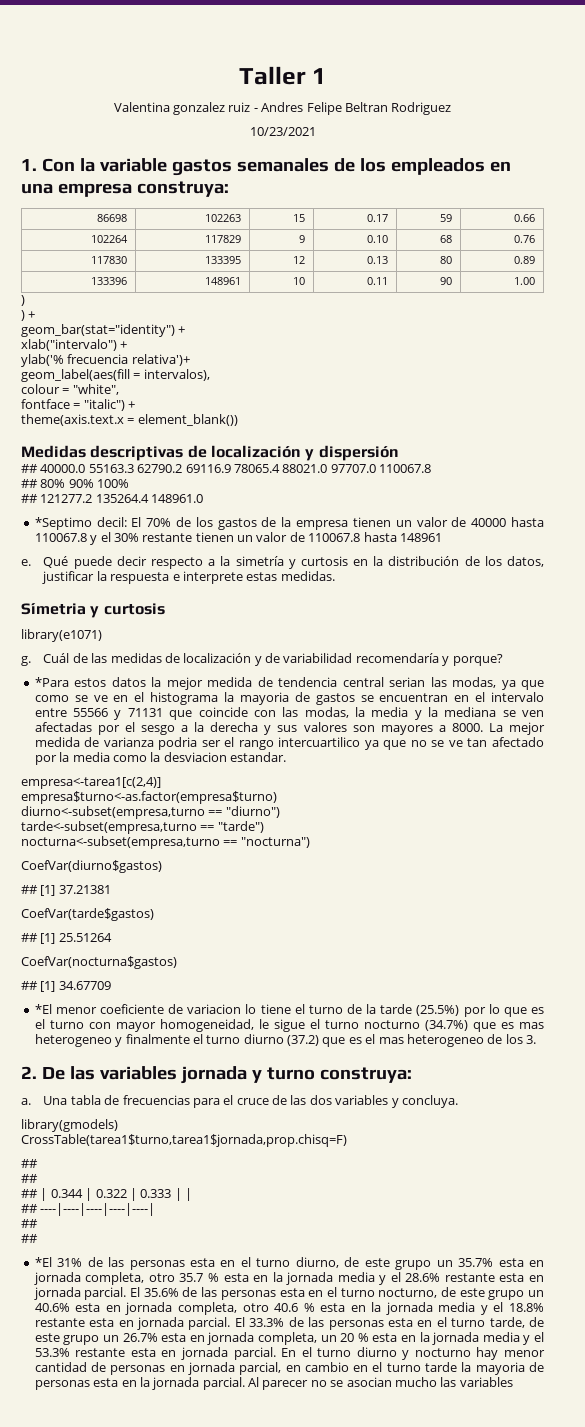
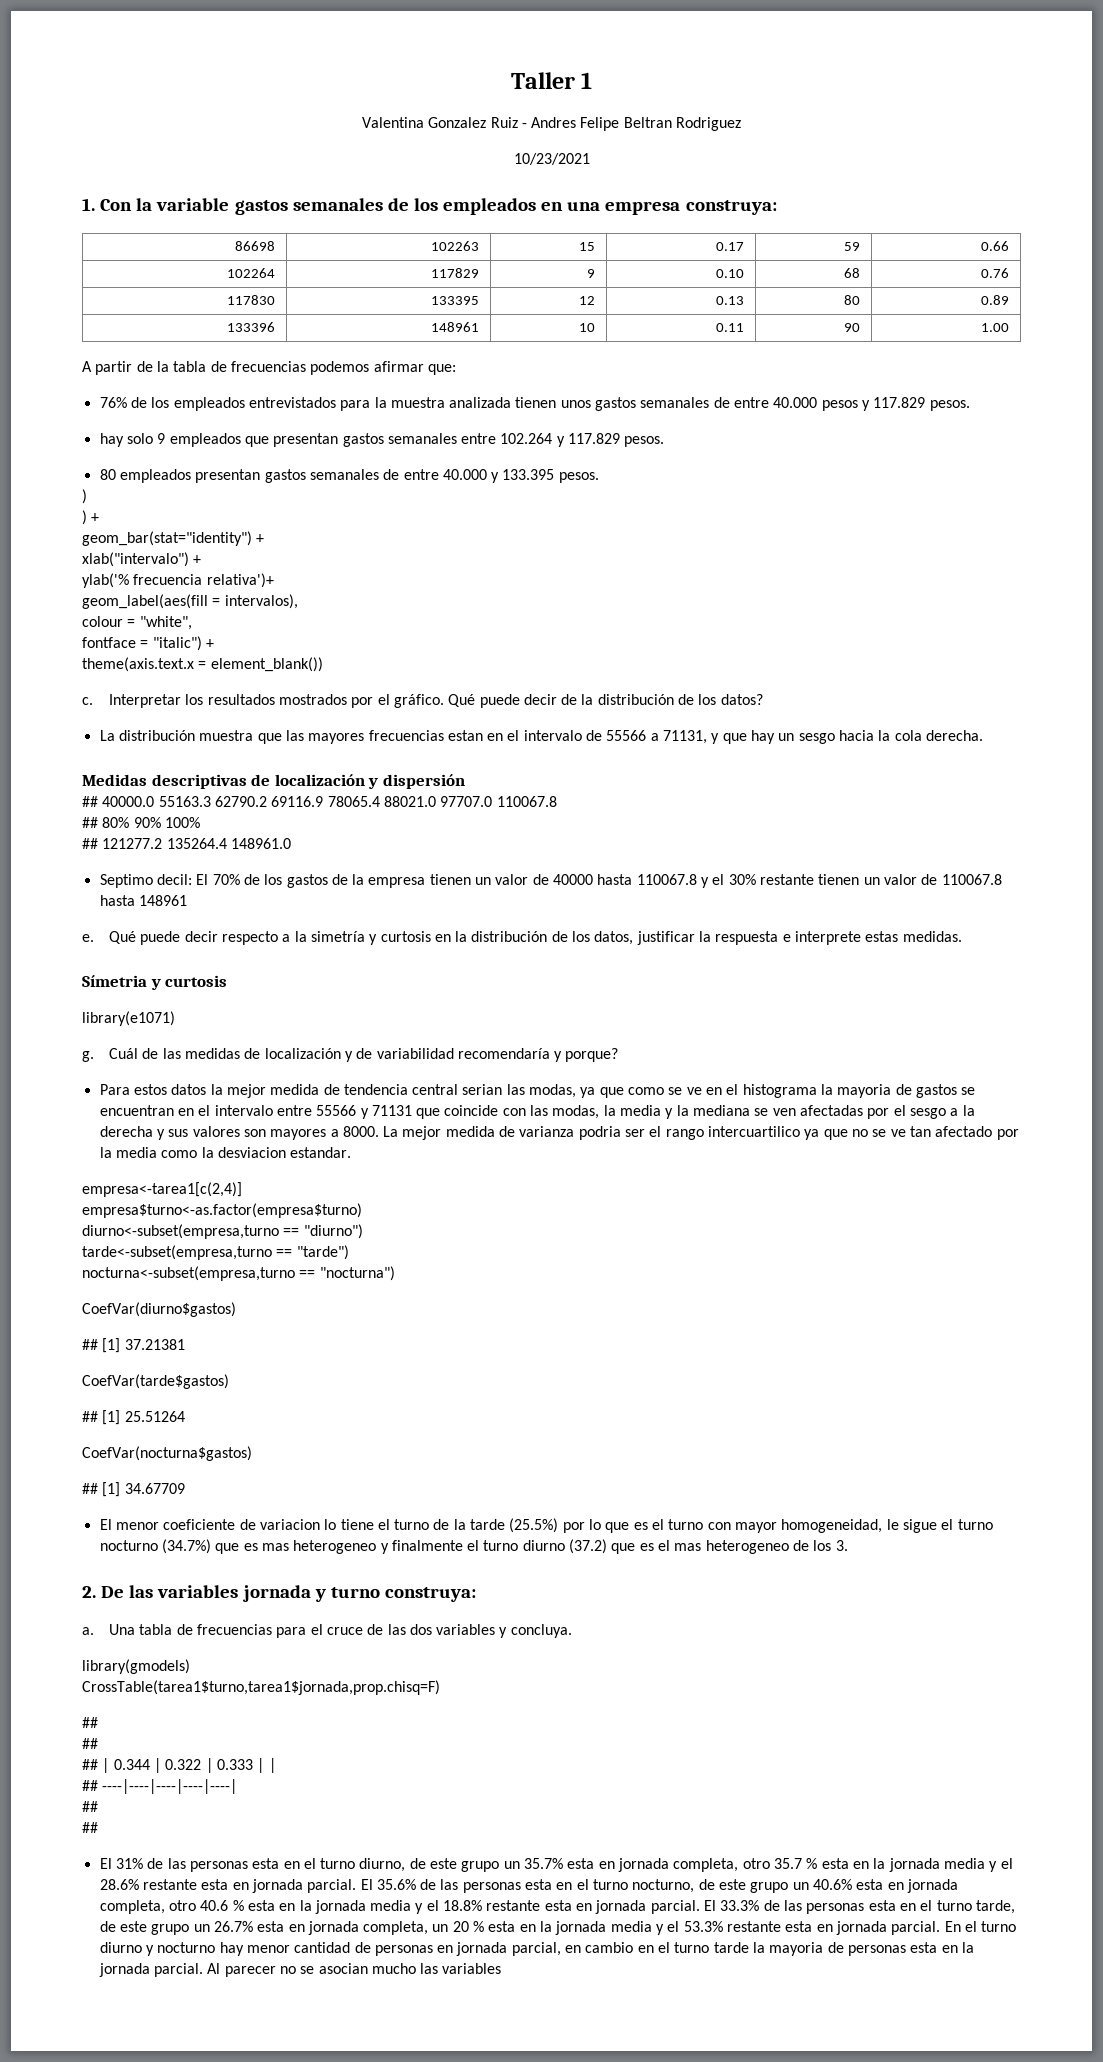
[173,102,251,115] gonzalez ruiz -> [428,117,518,128] Gonzalez Ruiz
(536, 281) none -> [82,361,456,375] [99,397,970,411] [99,433,665,447] [99,469,599,483] // A partir de la tabla de frecuencias podemos afirmar que: // 76% de los empleados entrevistados para la muestra analizada tienen unos gastos semanales de entre 40.000 pesos y 117.829 pesos. // hay solo 9 empleados que presentan gastos semanales entre 102.264 y 117.829 pesos. // 80 empleados presentan gastos semanales de entre 40.000 y 133.395 pesos.
(238, 420) none -> [82,694,763,708] [99,730,983,744] // c. Interpretar los resultados mostrados por el gráfico. Qué puede decir de la distribución de los datos? // La distribución muestra que las mayores frecuencias estan en el intervalo de 55566 a 71131, y que hay un sesgo hacia la cola derecha.
[34,517,92,530] *Septimo -> [99,874,153,888] Septimo
[34,677,69,687] *Para -> [99,1084,130,1095] Para
[34,1004,52,1014] *El -> [99,1519,112,1530] El
[34,1257,52,1267] *El -> [99,1858,112,1869] El

